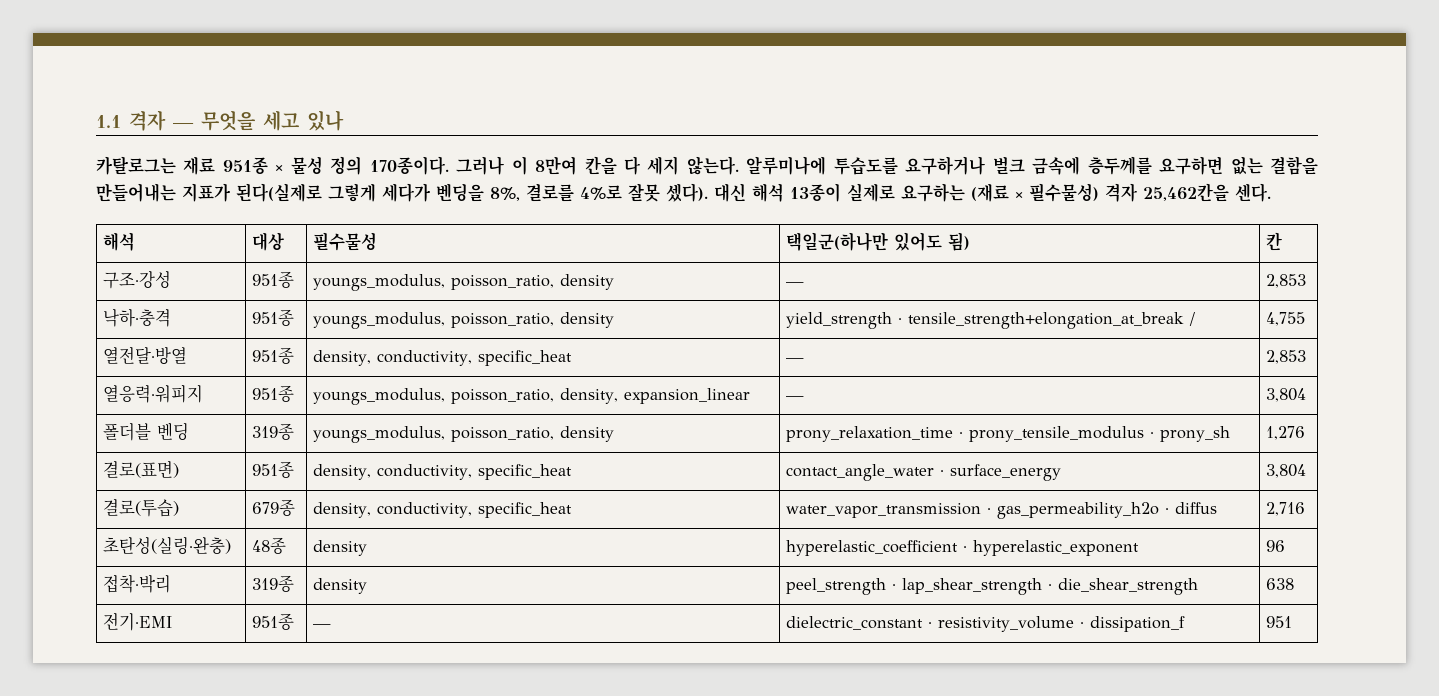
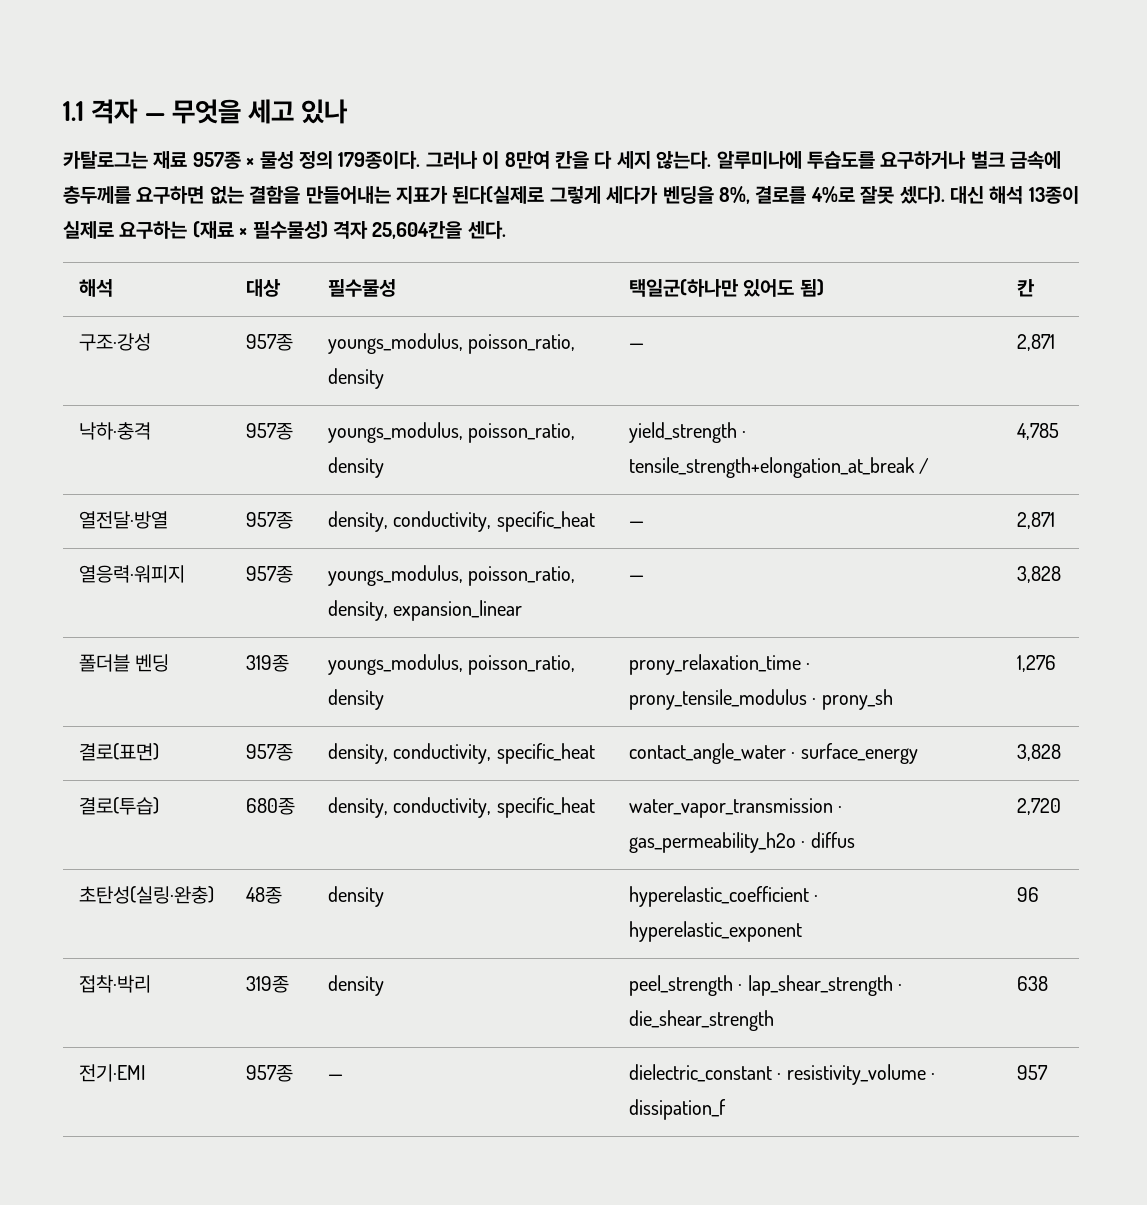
[222,157,268,174] 951종 -> [192,151,241,169] 957종
[369,156,449,175] 170종이다. -> [338,151,421,169] 179종이다.
[1143,183,1229,202] 25,462칸을 -> [372,221,463,239] 25,604칸을
[251,271,294,288] 951종 -> [245,334,293,351] 957종
[1265,274,1306,288] 2,853 -> [1016,334,1055,351] 2,871
[251,309,294,326] 951종 -> [245,423,293,440] 957종
[1265,312,1305,326] 4,755 -> [1016,423,1059,440] 4,785
[251,347,294,364] 951종 -> [245,512,293,529] 957종
[1265,350,1306,364] 2,853 -> [1016,512,1055,529] 2,871
[251,385,294,402] 951종 -> [245,566,293,583] 957종
[1265,388,1306,402] 3,804 -> [1016,566,1061,583] 3,828
[251,461,294,478] 951종 -> [245,744,293,761] 957종
[1265,464,1306,478] 3,804 -> [1016,744,1061,761] 3,828
[251,499,295,516] 679종 -> [245,798,295,815] 680종
[1265,502,1305,516] 2,716 -> [1016,798,1061,815] 2,720
[251,613,294,630] 951종 -> [245,1065,293,1082] 957종
[1265,616,1292,628] 951 -> [1016,1065,1048,1080] 957

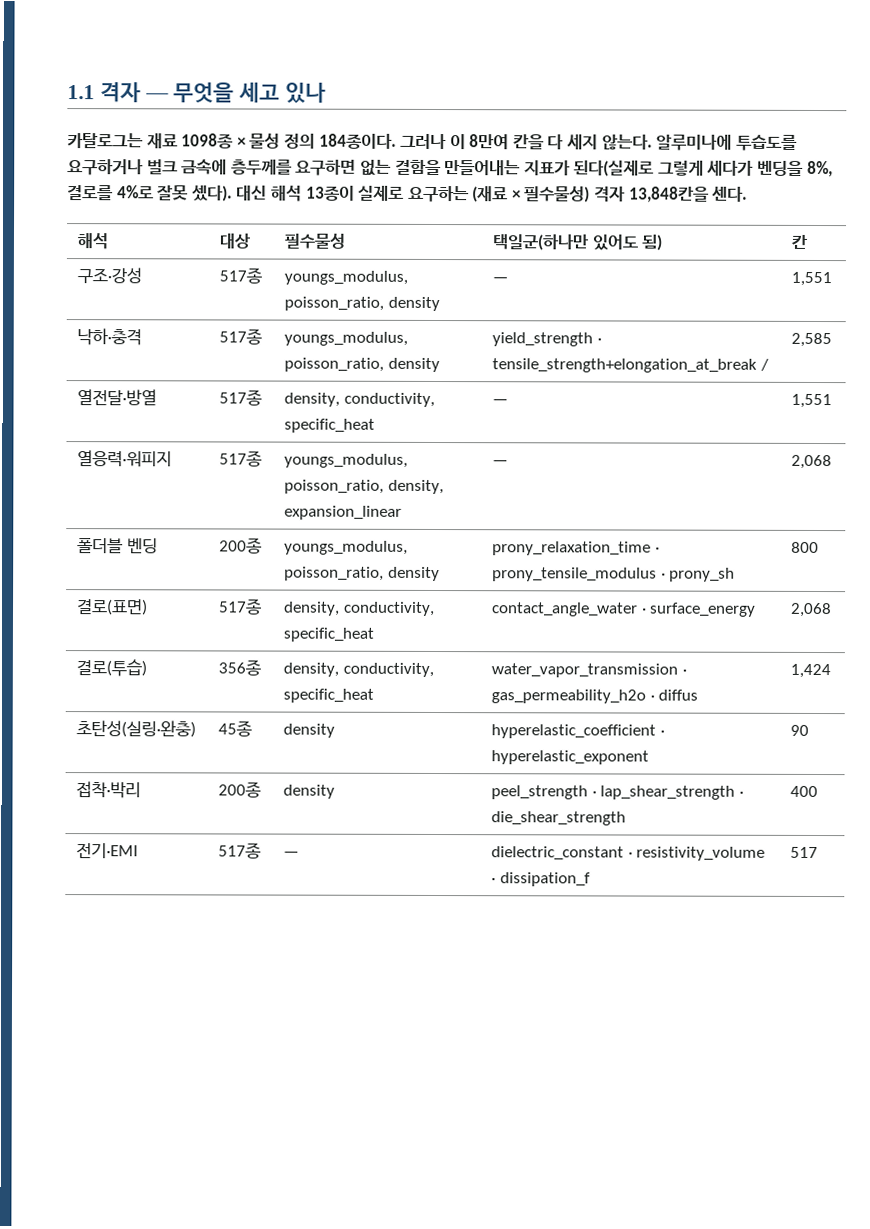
[192,151,241,169] 957종 -> [181,133,235,149] 1098종
[338,151,421,169] 179종이다. -> [318,133,397,149] 184종이다.
[372,221,463,239] 25,604칸을 -> [628,186,710,203] 13,848칸을
[245,334,293,351] 957종 -> [219,267,263,284] 517종
[1016,334,1055,351] 2,871 -> [791,271,833,287] 1,551
[245,423,293,440] 957종 -> [219,328,263,345] 517종
[1016,423,1059,440] 4,785 -> [791,332,833,348] 2,585
[245,512,293,529] 957종 -> [219,389,263,406] 517종
[1016,512,1055,529] 2,871 -> [791,393,833,409] 1,551
[245,566,293,583] 957종 -> [219,450,263,467] 517종
[1016,566,1061,583] 3,828 -> [791,454,833,470] 2,068
[245,655,289,672] 319종 -> [219,537,263,554] 200종
[1016,655,1056,672] 1,276 -> [791,541,820,554] 800
[245,744,293,761] 957종 -> [218,598,263,615] 517종
[1016,744,1061,761] 3,828 -> [790,602,833,618] 2,068
[245,798,295,815] 680종 -> [218,659,262,676] 356종
[1016,798,1061,815] 2,720 -> [790,663,832,679] 1,424
[245,887,282,904] 48종 -> [218,720,253,737] 45종
[1016,887,1039,902] 96 -> [790,724,810,736] 90
[245,976,289,993] 319종 -> [218,781,262,798] 200종
[1016,976,1048,991] 638 -> [790,785,819,798] 400
[245,1065,293,1082] 957종 -> [218,842,262,859] 517종
[1016,1065,1048,1080] 957 -> [790,846,819,859] 517

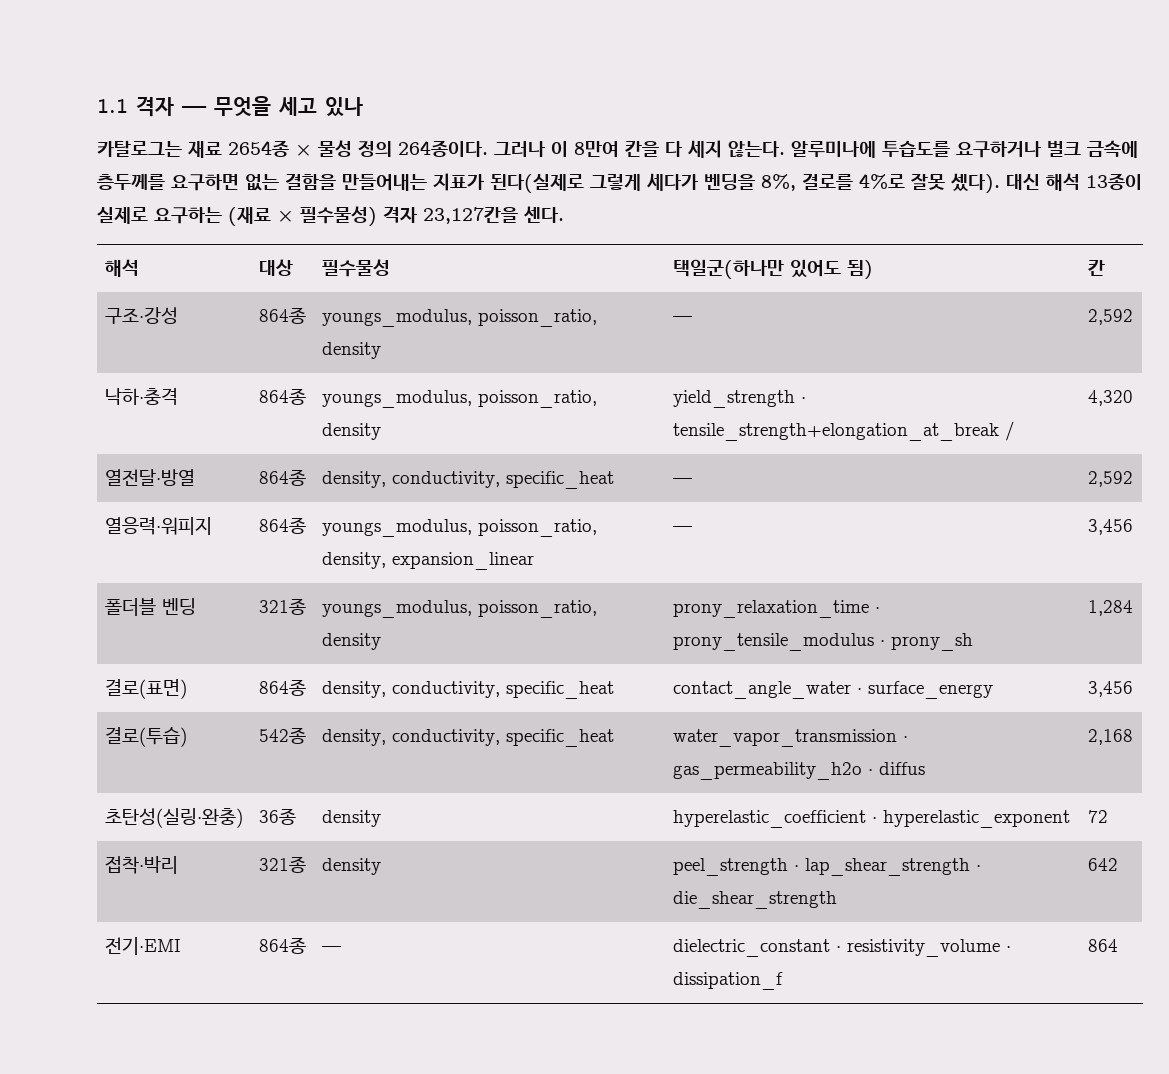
[181,133,235,149] 1098종 -> [228,140,289,157] 2654종
[318,133,397,149] 184종이다. -> [398,140,488,157] 264종이다.
[628,186,710,203] 13,848칸을 -> [423,206,518,224] 23,127칸을
[219,267,263,284] 517종 -> [258,307,306,324] 864종
[791,271,833,287] 1,551 -> [1087,309,1133,325] 2,592
[219,328,263,345] 517종 -> [258,388,306,405] 864종
[791,332,833,348] 2,585 -> [1087,390,1133,406] 4,320
[219,389,263,406] 517종 -> [258,469,306,486] 864종
[791,393,833,409] 1,551 -> [1087,471,1133,487] 2,592
[219,450,263,467] 517종 -> [258,517,306,534] 864종
[791,454,833,470] 2,068 -> [1087,519,1133,535] 3,456
[219,537,263,554] 200종 -> [258,598,306,615] 321종
[791,541,820,554] 800 -> [1087,600,1133,616] 1,284
[218,598,263,615] 517종 -> [258,679,306,696] 864종
[790,602,833,618] 2,068 -> [1087,681,1133,697] 3,456
[218,659,262,676] 356종 -> [258,727,306,744] 542종
[790,663,832,679] 1,424 -> [1087,729,1133,745] 2,168
[218,720,253,737] 45종 -> [258,808,296,825] 36종
[790,724,810,736] 90 -> [1087,810,1108,823] 72
[218,781,262,798] 200종 -> [258,856,306,873] 321종
[790,785,819,798] 400 -> [1087,858,1118,871] 642
[218,842,262,859] 517종 -> [258,937,306,954] 864종
[790,846,819,859] 517 -> [1087,939,1118,952] 864

